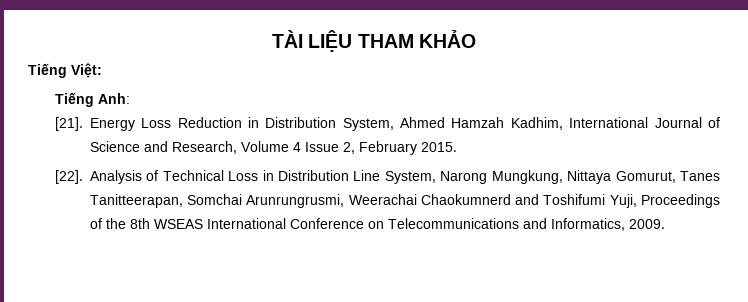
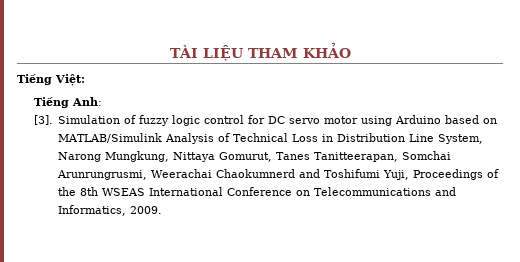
[54,117,720,131] [89,141,457,155] [54,170,83,184] [21]. Energy Loss Reduction in Distribution System, Ahmed Hamzah Kadhim, International Journal of Science and Research, Volume 4 Issue 2, February 2015. // [22]. -> [33,115,498,126] [58,133,163,143] [3]. Simulation of fuzzy logic control for DC servo motor using Arduino based on MATLAB/Simulink

